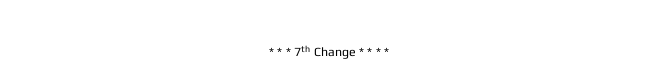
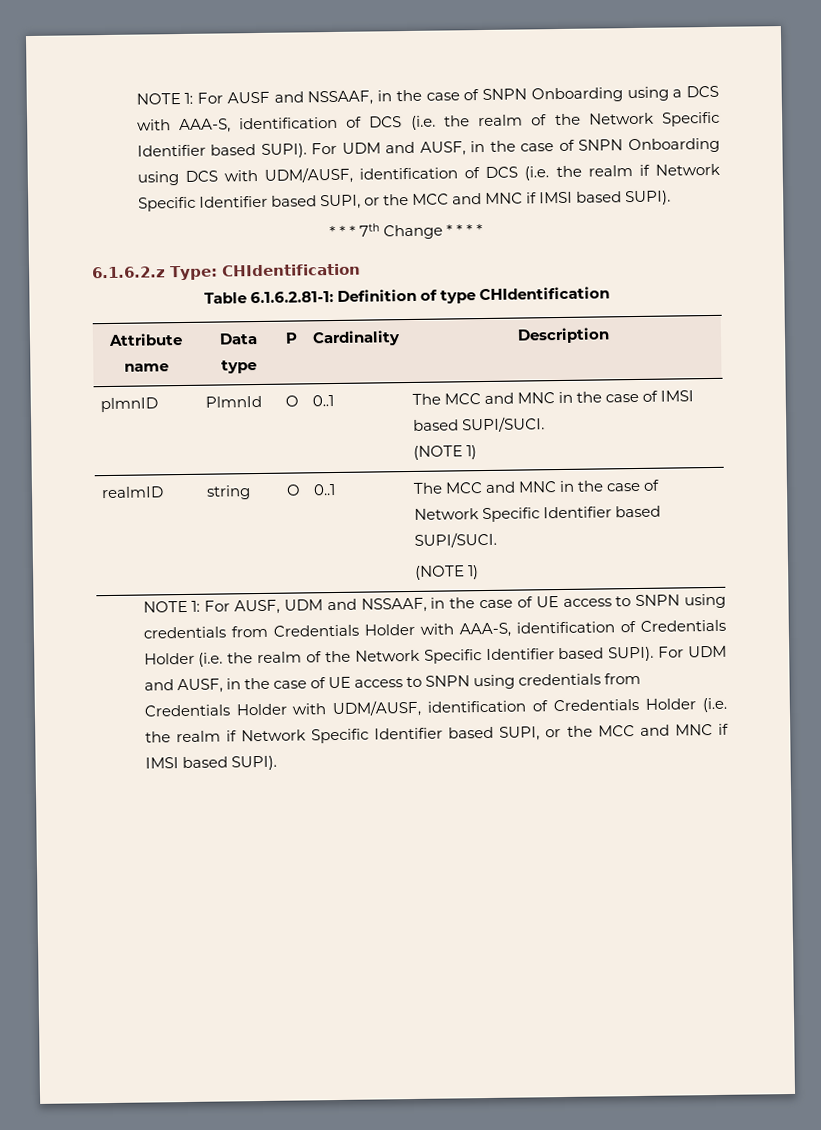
(269, 51) none -> [135,85,720,106] [136,111,721,134] [136,137,720,158] [136,163,720,186] [137,190,672,212] NOTE 1: For AUSF and NSSAAF, in the case of SNPN Onboarding using a DCS with AAA-S, identification of DCS (i.e. the realm of the Network Specific Identifier based SUPI). For UDM and AUSF, in the case of SNPN Onboarding using DCS with UDM/AUSF, identification of DCS (i.e. the realm if Network Specific Identifier based SUPI, or the MCC and MNC if IMSI based SUPI). //
(389, 51) none -> [92,263,361,281] [203,286,611,304] [108,333,183,346] [124,363,169,372] [218,333,258,345] [220,360,257,374] [285,332,298,344] [311,330,401,347] [517,327,610,344] [99,397,158,413] [204,395,262,408] [285,395,299,407] [311,395,334,407] [411,390,695,405] [412,416,545,433] [412,445,477,460] [100,486,164,499] [205,485,251,500] [286,484,301,496] [312,483,336,496] [412,479,661,494] [413,505,661,523] [413,531,497,548] [414,565,479,580] [142,593,726,615] [142,619,727,639] [143,645,727,667] [143,672,642,694] [143,697,728,718] [144,723,729,744] [144,755,277,771] // 6.1.6.2.z Type: CHIdentification // Table 6.1.6.2.81-1: Definition of type CHIdentification // Attribute name | Data type | P | Cardinality | Description // plmnID | PlmnId | O | 0..1 | The MCC and MNC in the case of IMSI based SUPI/SUCI. // (NOTE 1) // realmID | string | O | 0..1 | The MCC and MNC in the case of Network Specific Identifier based SUPI/SUCI. // (NOTE 1) // NOTE 1: For AUSF, UDM and NSSAAF, in the case of UE access to SNPN using credentials from Credentials Holder with AAA-S, identification of Credentials Holder (i.e. the realm of the Network Specific Identifier based SUPI). For UDM and AUSF, in the case of UE access to SNPN using credentials from Credentials Holder with UDM/AUSF, identification of Credentials Holder (i.e. the realm if Network Specific Identifier based SUPI, or the MCC and MNC if IMSI based SUPI).

